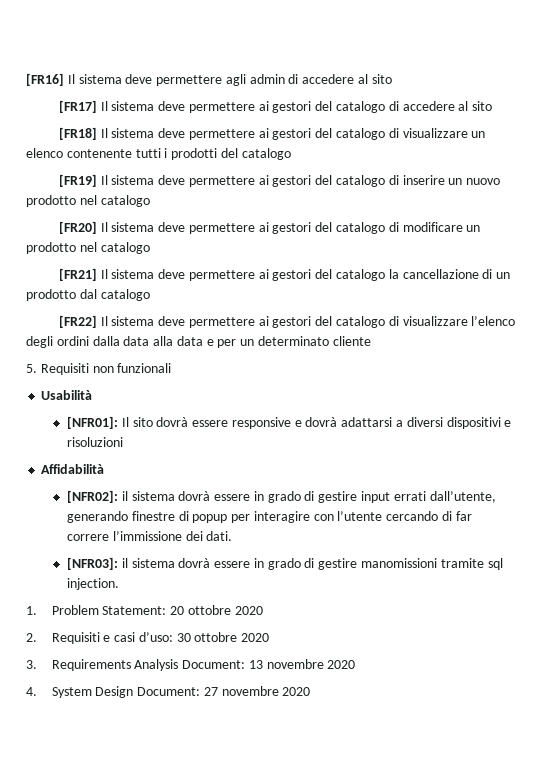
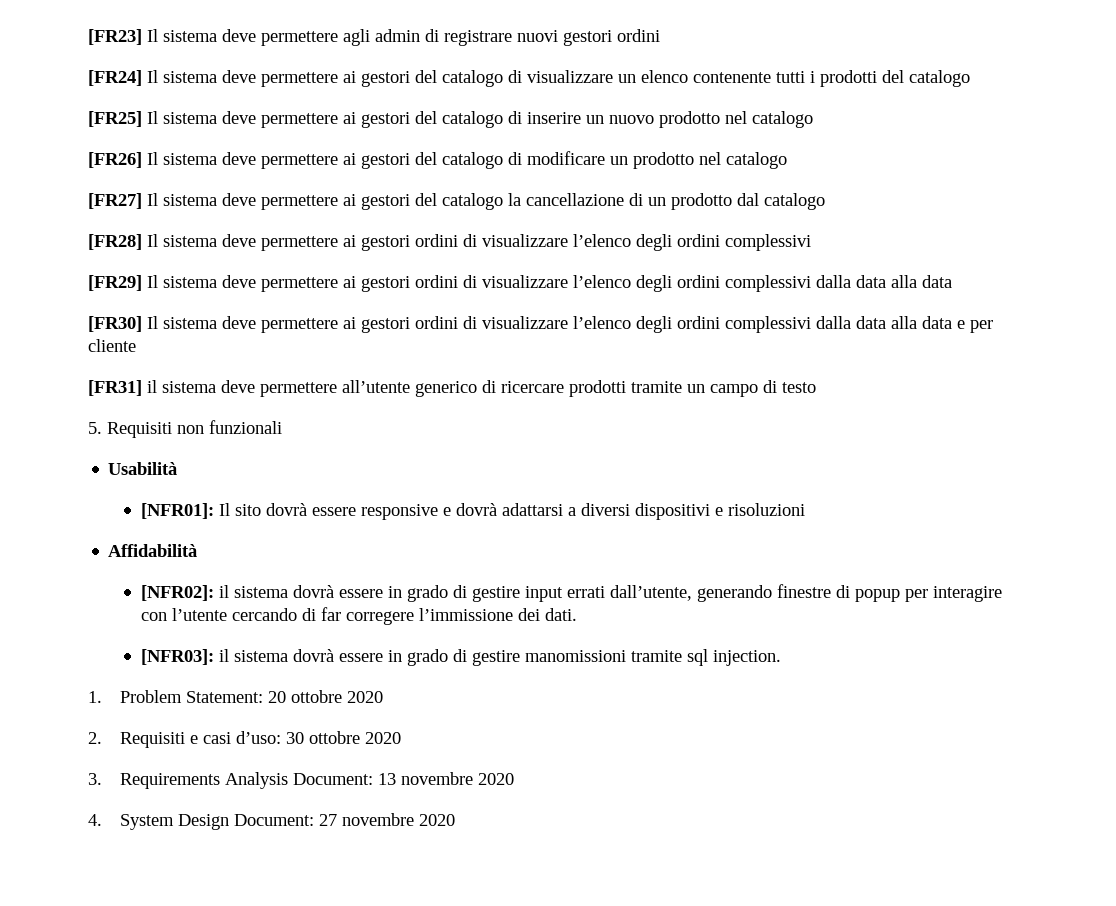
[26,73,64,86] [FR16] -> [88,29,142,45] [FR23]
[302,74,392,84] [58,100,493,113] [58,127,97,140] accedere al sito // [FR17] Il sistema deve permettere ai gestori del catalogo di accedere al sito // [FR18] -> [444,29,660,46] [88,70,142,86] registrare nuovi gestori ordini // [FR24]
[58,174,97,187] [FR19] -> [88,111,142,127] [FR25]
[58,221,97,234] [FR20] -> [88,152,142,168] [FR26]
[58,268,97,281] [FR21] -> [88,193,142,209] [FR27]
[58,315,516,328] [26,336,89,348] [FR22] Il sistema deve permettere ai gestori del catalogo di visualizzare l’elenco degli ordini -> [88,234,811,251] [88,275,952,292] [88,316,811,333] [FR28] Il sistema deve permettere ai gestori ordini di visualizzare l’elenco degli ordini complessivi // [FR29] Il sistema deve permettere ai gestori ordini di visualizzare l’elenco degli ordini complessivi dalla data alla data // [FR30] Il sistema deve permettere ai gestori ordini di visualizzare l’elenco degli ordini complessivi
[240,336,371,346] un determinato cliente -> [88,339,136,352] [88,380,816,397] cliente // [FR31] il sistema deve permettere all’utente generico di ricercare prodotti tramite un campo di testo
[66,534,109,541] correre -> [345,611,414,625] corregere

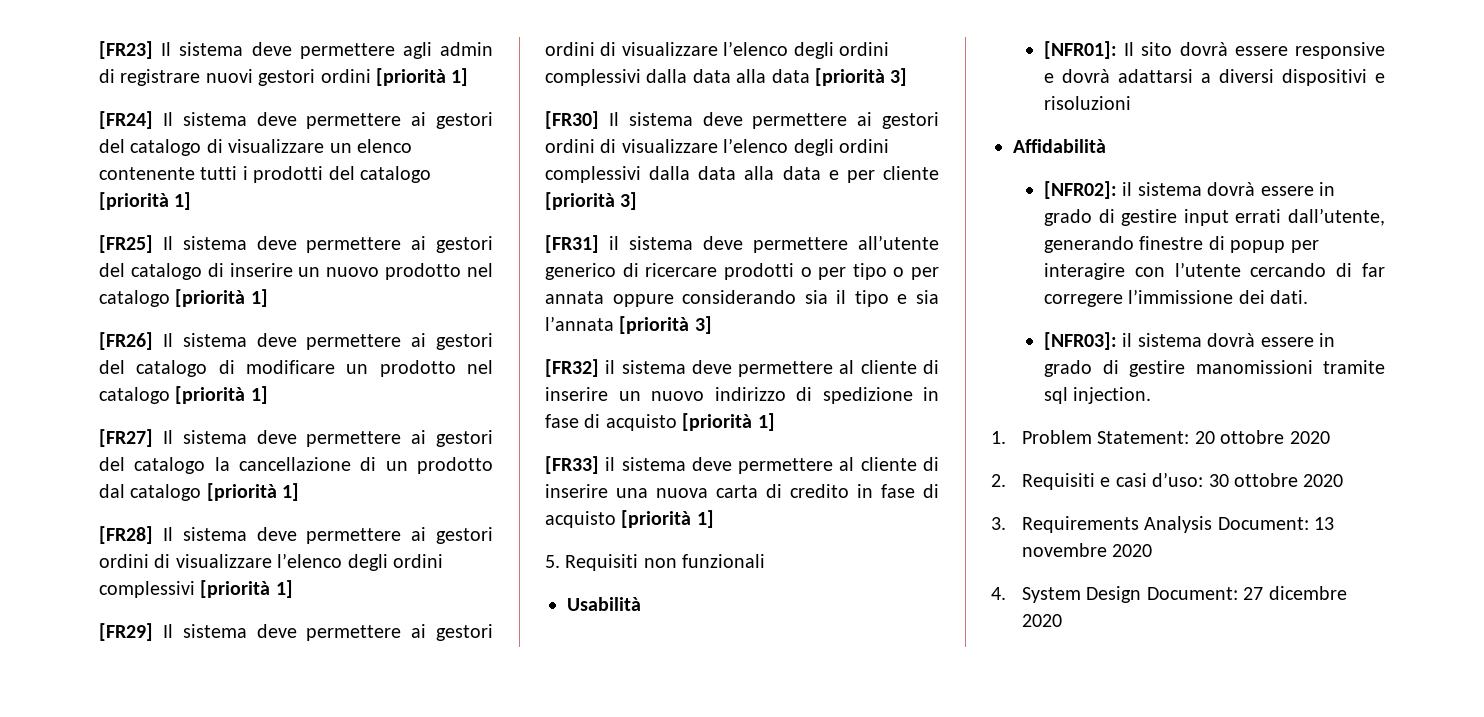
(660, 35) none -> [376,68,469,86] [priorità 1]
(970, 78) none -> [99,192,192,210] [priorità 1]
(813, 119) none -> [175,289,268,307] [priorità 1]
(787, 160) none -> [175,386,268,404] [priorità 1]
(825, 201) none -> [206,483,300,501] [priorità 1]
(811, 242) none -> [200,580,293,598] [priorità 1]
(952, 281) none -> [815,68,908,86] [priorità 3]
(136, 345) none -> [545,192,638,210] [priorità 3]
[631,380,816,397] tramite un campo di testo -> [800,263,939,280] [545,290,939,307] [545,316,712,334] [545,359,939,377] [545,387,939,404] [545,413,775,431] [545,456,939,474] [545,484,939,498] [545,510,714,528] o per tipo o per annata oppure considerando sia il tipo e sia l’annata [priorità 3] // [FR32] il sistema deve permettere al cliente di inserire un nuovo indirizzo di spedizione in fase di acquisto [priorità 1] // [FR33] il sistema deve permettere al cliente di inserire una nuova carta di credito in fase di acquisto [priorità 1]
[342,813,415,826] novembre -> [1268,586,1347,600] dicembre

